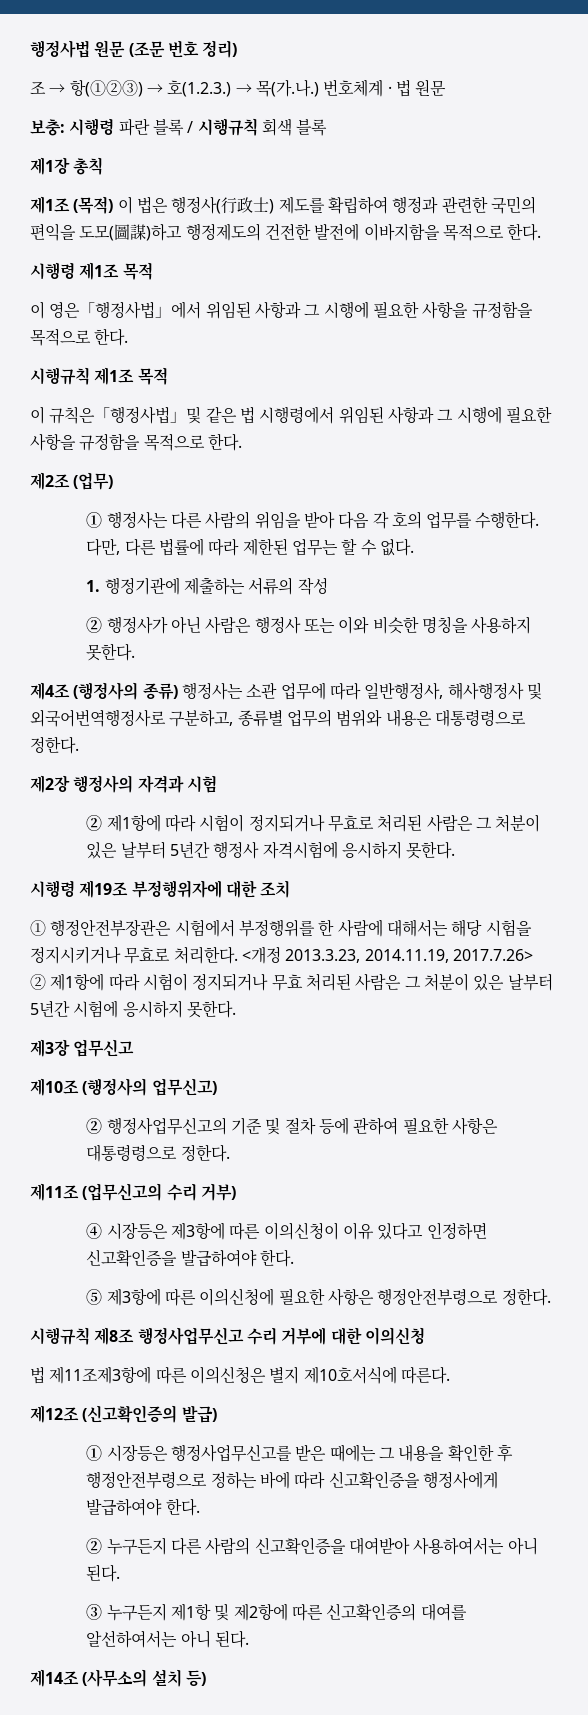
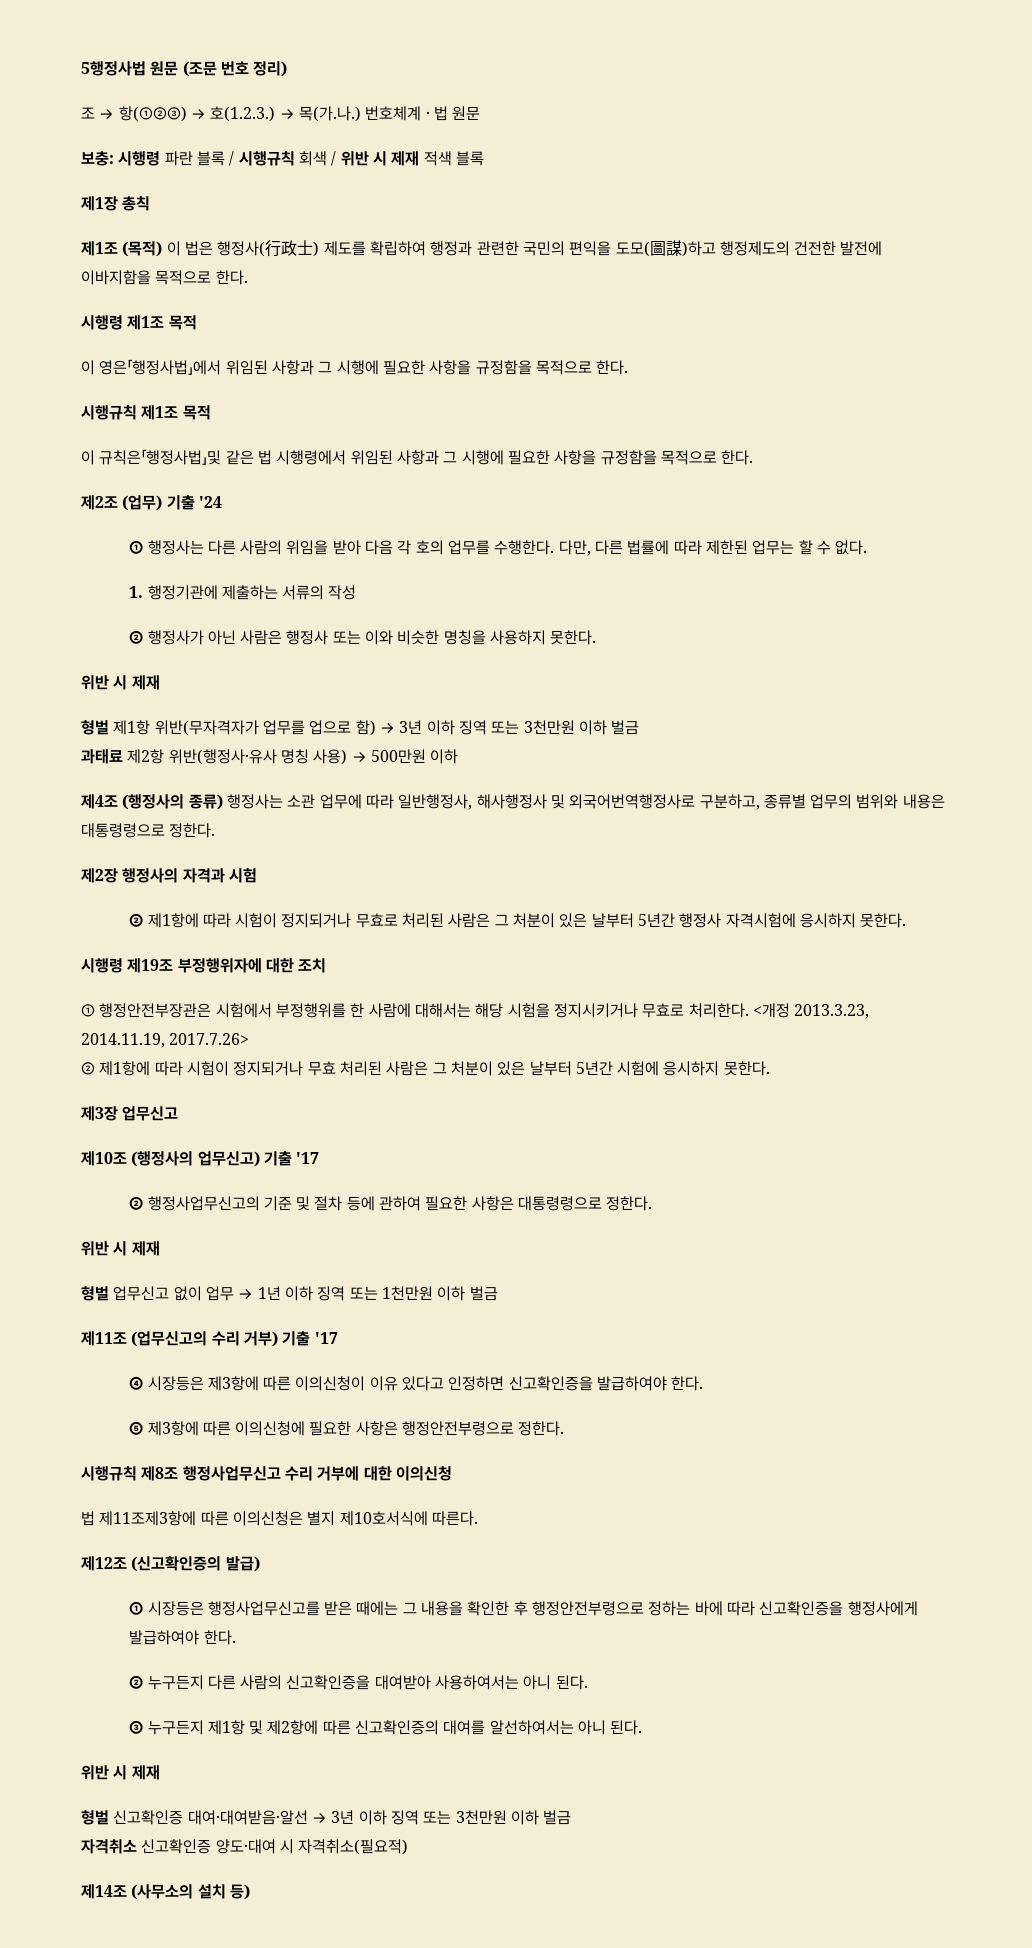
[30,40,90,58] 행정사법 -> [81,61,146,76] 5행정사법
(292, 127) none -> [331,151,452,166] / 위반 시 제재 적색
(114, 481) none -> [166,495,222,510] 기출 '24
(136, 652) none -> [81,675,160,690] [81,720,640,736] [81,749,459,765] // 위반 시 제재 // 형벌 제1항 위반(무자격자가 업무를 업으로 함) → 3년 이하 징역 또는 3천만원 이하 벌금 // 과태료 제2항 위반(행정사·유사 명칭 사용) → 500만원 이하
(217, 1087) none -> [263,1151,320,1166] 기출 '17
(230, 1153) none -> [81,1241,160,1256] [81,1286,498,1301] // 위반 시 제재 // 형벌 업무신고 없이 업무 → 1년 이하 징역 또는 1천만원 이하 벌금
(236, 1192) none -> [282,1331,338,1346] 기출 '17
(249, 1639) none -> [81,1765,160,1780] [81,1810,572,1825] [81,1839,409,1855] // 위반 시 제재 // 형벌 신고확인증 대여·대여받음·알선 → 3년 이하 징역 또는 3천만원 이하 벌금 // 자격취소 신고확인증 양도·대여 시 자격취소(필요적)

